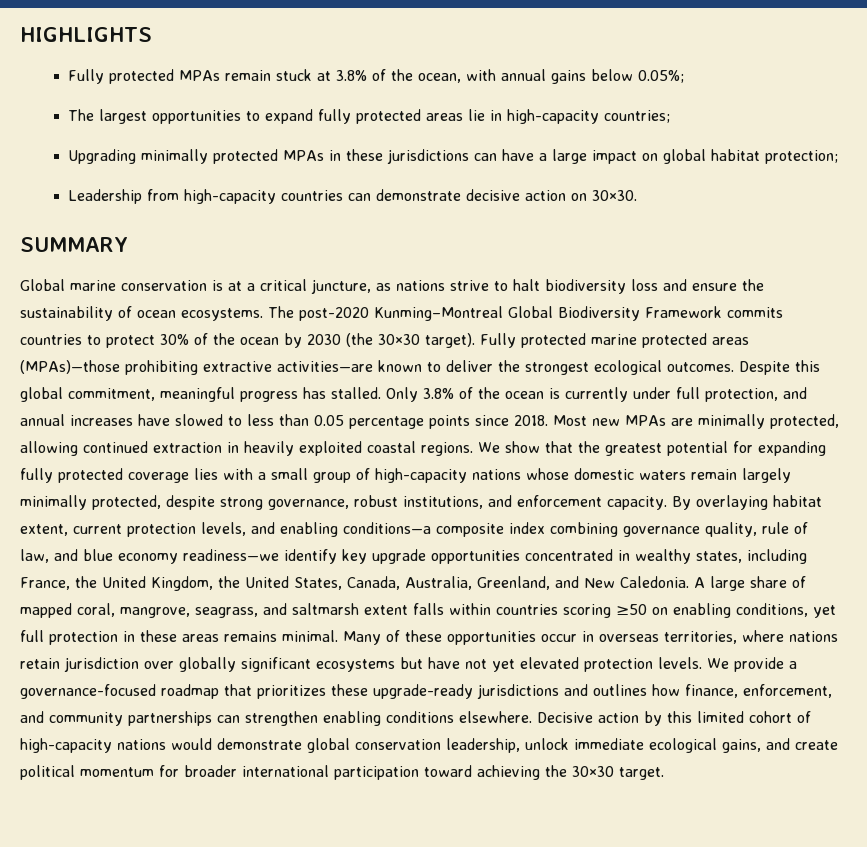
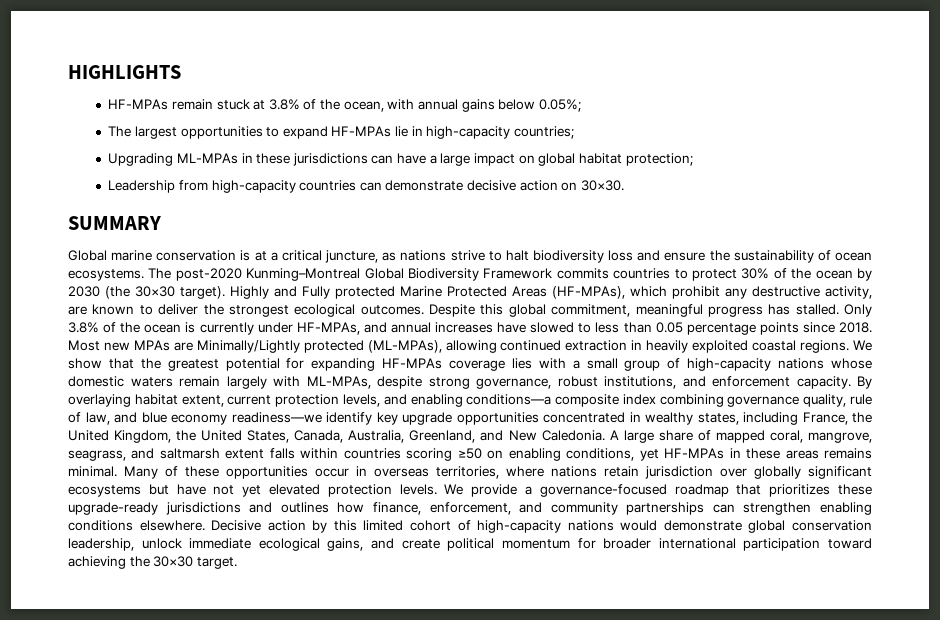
[68,69,221,84] Fully protected MPAs -> [108,99,169,110] HF-MPAs
[318,109,464,124] fully protected areas -> [331,126,392,137] HF-MPAs
[141,149,325,164] minimally protected MPAs -> [176,153,238,164] ML-MPAs
[480,333,749,348] [20,360,373,375] Fully protected marine protected areas (MPAs)—those prohibiting extractive activities—are -> [230,286,872,299] [68,306,87,315] Highly and Fully protected Marine Protected Areas (HF-MPAs), which prohibit any destructive activity, are
[676,387,778,402] full protection, -> [296,322,360,335] HF-MPAs,
[698,414,839,429] minimally protected, -> [196,340,442,353] Minimally/Lightly protected (ML-MPAs),
[20,468,123,483] fully protected -> [382,358,443,369] HF-MPAs
[20,495,161,510] minimally protected, -> [273,376,371,389] with ML-MPAs,
[20,630,118,645] full protection -> [664,448,725,459] HF-MPAs

